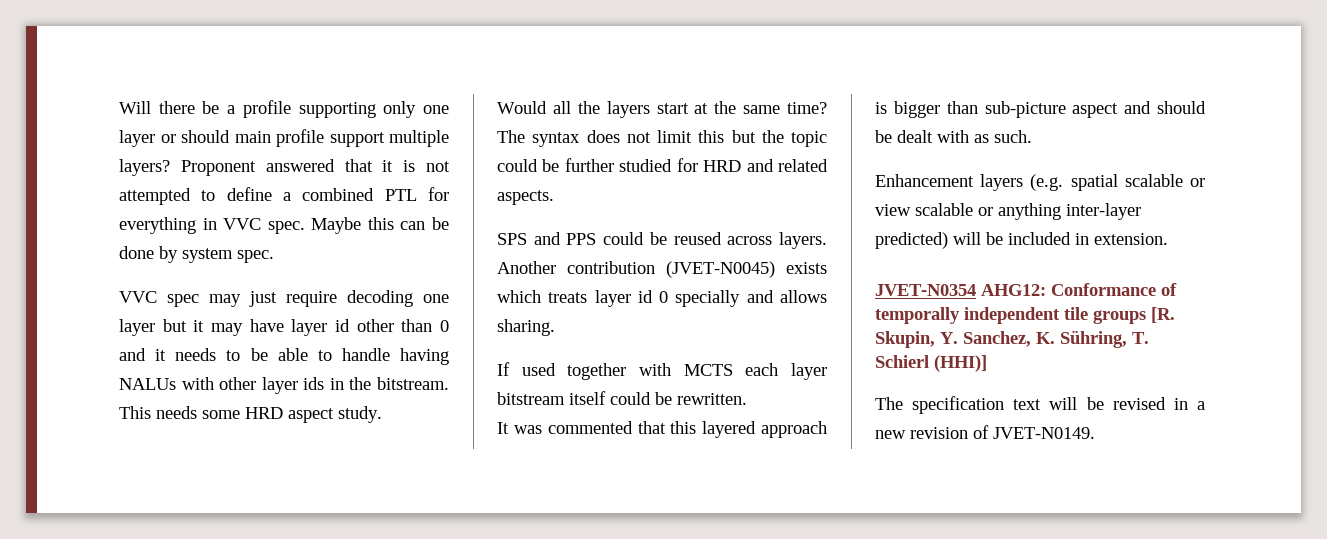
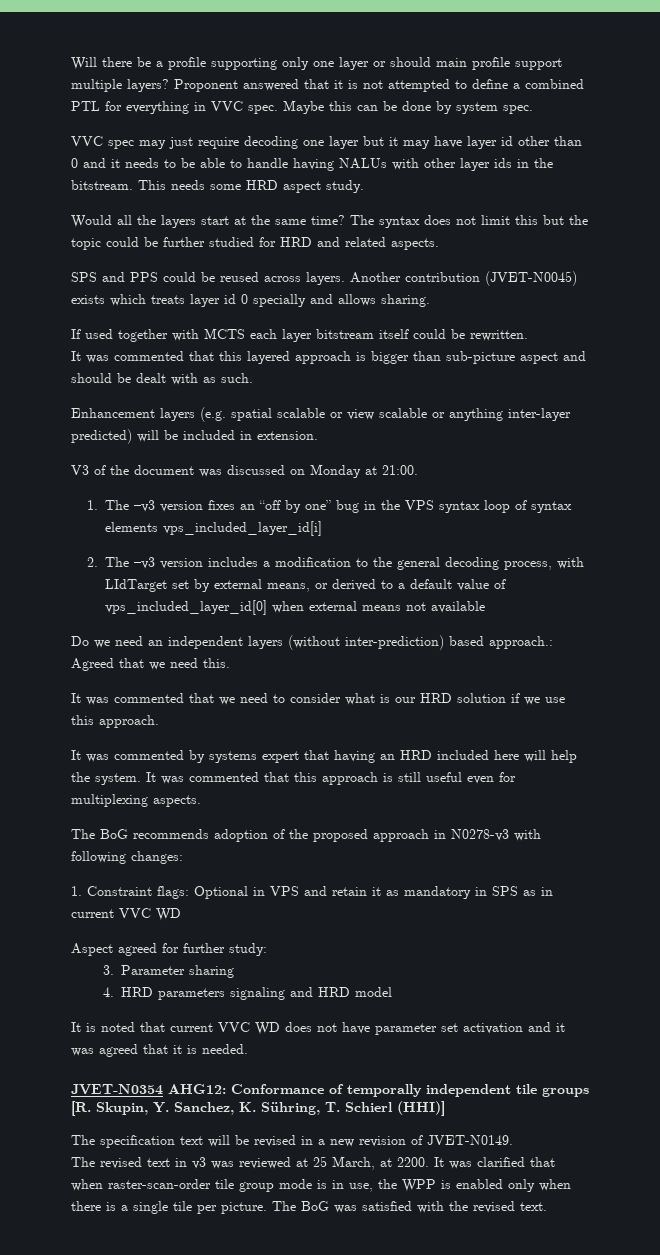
(1168, 239) none -> [71,464,418,478] [87,500,573,513] [105,521,323,536] [87,557,585,570] [105,579,507,592] [105,600,486,615] [71,635,553,650] [71,658,230,671] [71,693,565,705] [71,715,159,728] [71,750,577,763] [71,772,516,785] [71,794,201,807] [71,829,541,842] [71,851,183,864] [71,886,553,899] [71,908,181,921] [71,943,267,956] [103,965,235,978] [103,987,393,1000] [71,1022,565,1035] [71,1044,248,1057] // V3 of the document was discussed on Monday at 21:00. // 1. The –v3 version fixes an “off by one” bug in the VPS syntax loop of syntax elements vps_included_layer_id[i] // 2. The –v3 version includes a modification to the general decoding process, with LIdTarget set by external means, or derived to a default value of vps_included_layer_id[0] when external means not available // Do we need an independent layers (without inter-prediction) based approach.: Agreed that we need this. // It was commented that we need to consider what is our HRD solution if we use this approach. // It was commented by systems expert that having an HRD included here will help the system. It was commented that this approach is still useful even for multiplexing aspects. // The BoG recommends adoption of the proposed approach in N0278-v3 with following changes: // 1. Constraint flags: Optional in VPS and retain it as mandatory in SPS as in current VVC WD // Aspect agreed for further study: // 3. Parameter sharing // 4. HRD parameters signaling and HRD model // It is noted that current VVC WD does not have parameter set activation and it was agreed that it is needed.
(1095, 433) none -> [71,1156,555,1170] [71,1179,571,1192] [71,1201,547,1214] // The revised text in v3 was reviewed at 25 March, at 2200. It was clarified that when raster-scan-order tile group mode is in use, the WPP is enabled only when there is a single tile per picture. The BoG was satisfied with the revised text.

